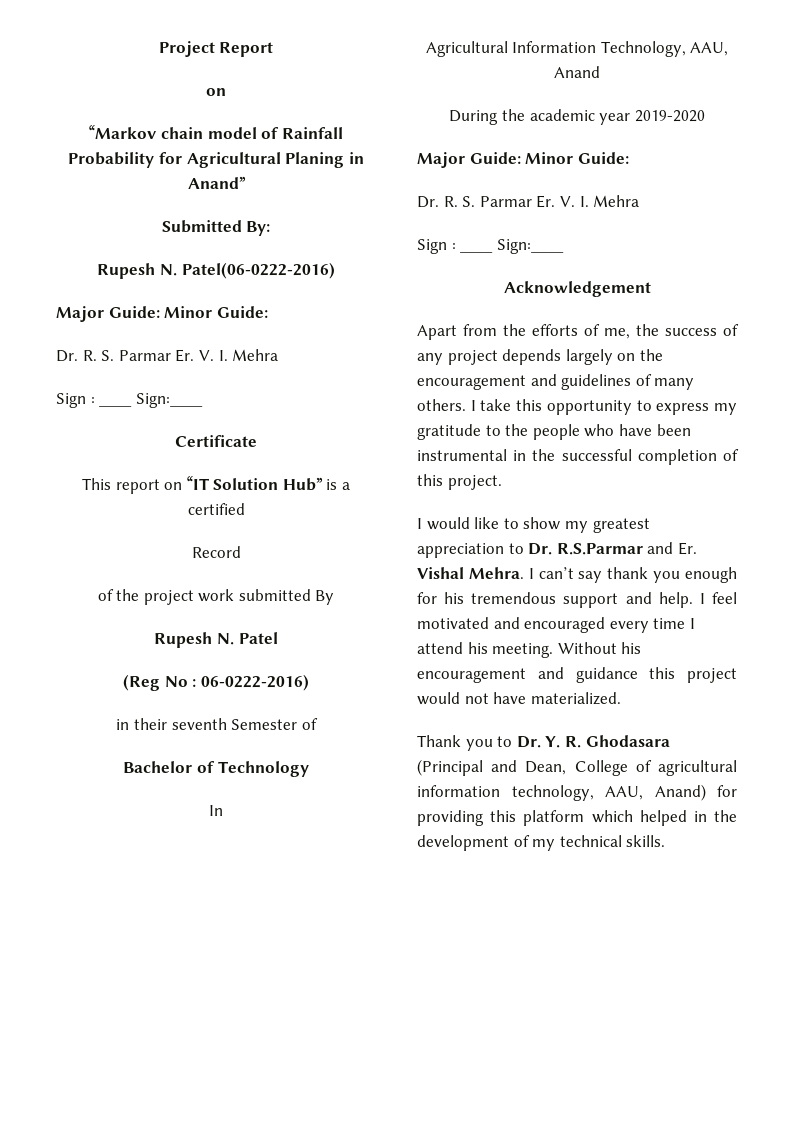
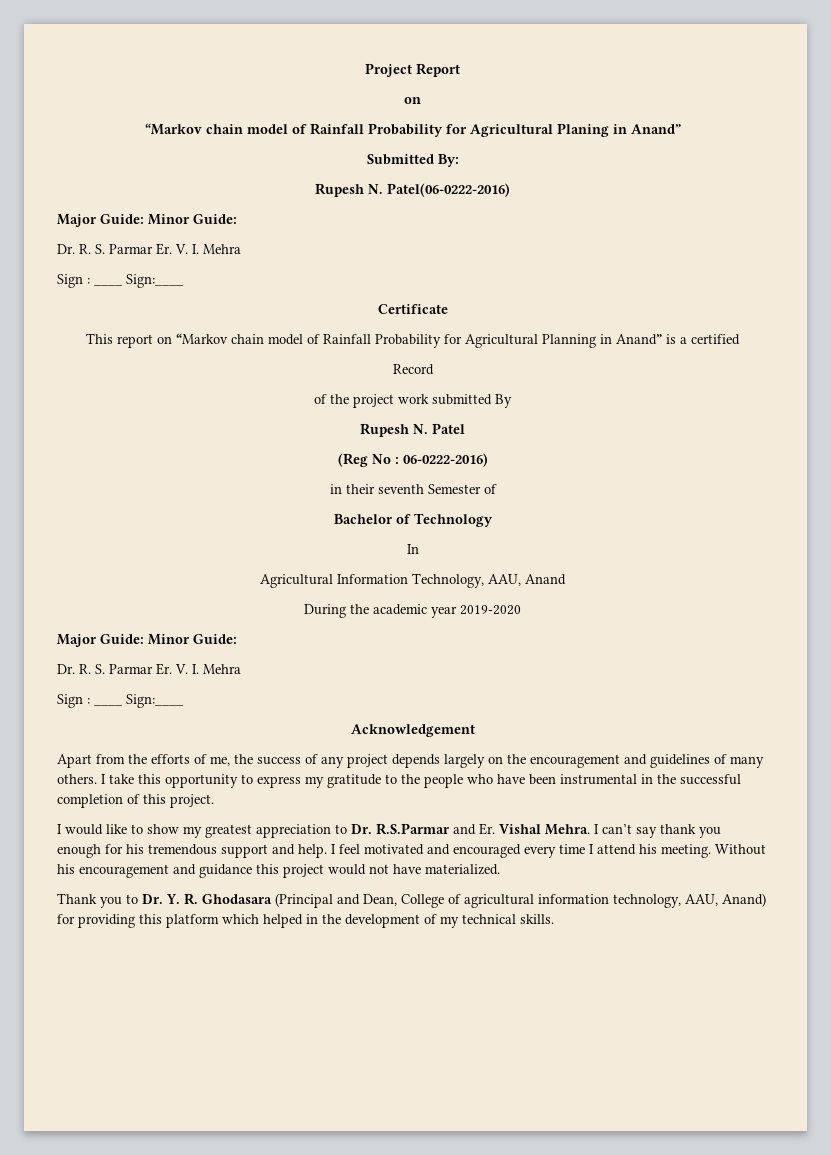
[186,476,323,491] “IT Solution Hub” -> [176,333,662,348] “Markov chain model of Rainfall Probability for Agricultural Planning in Anand”

